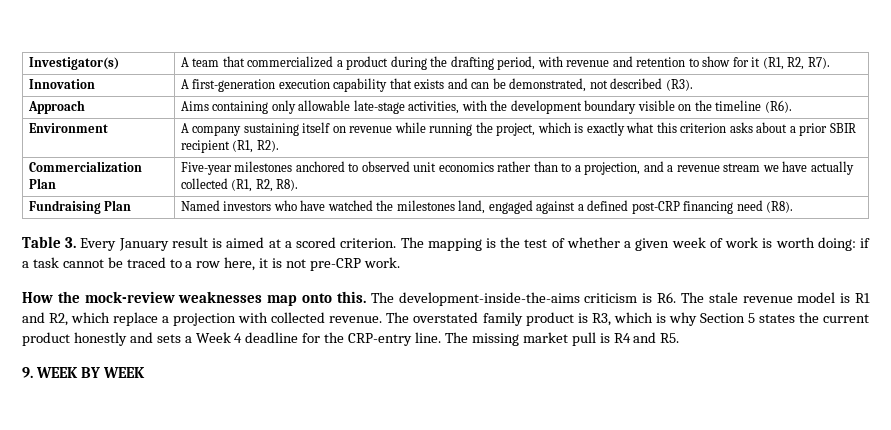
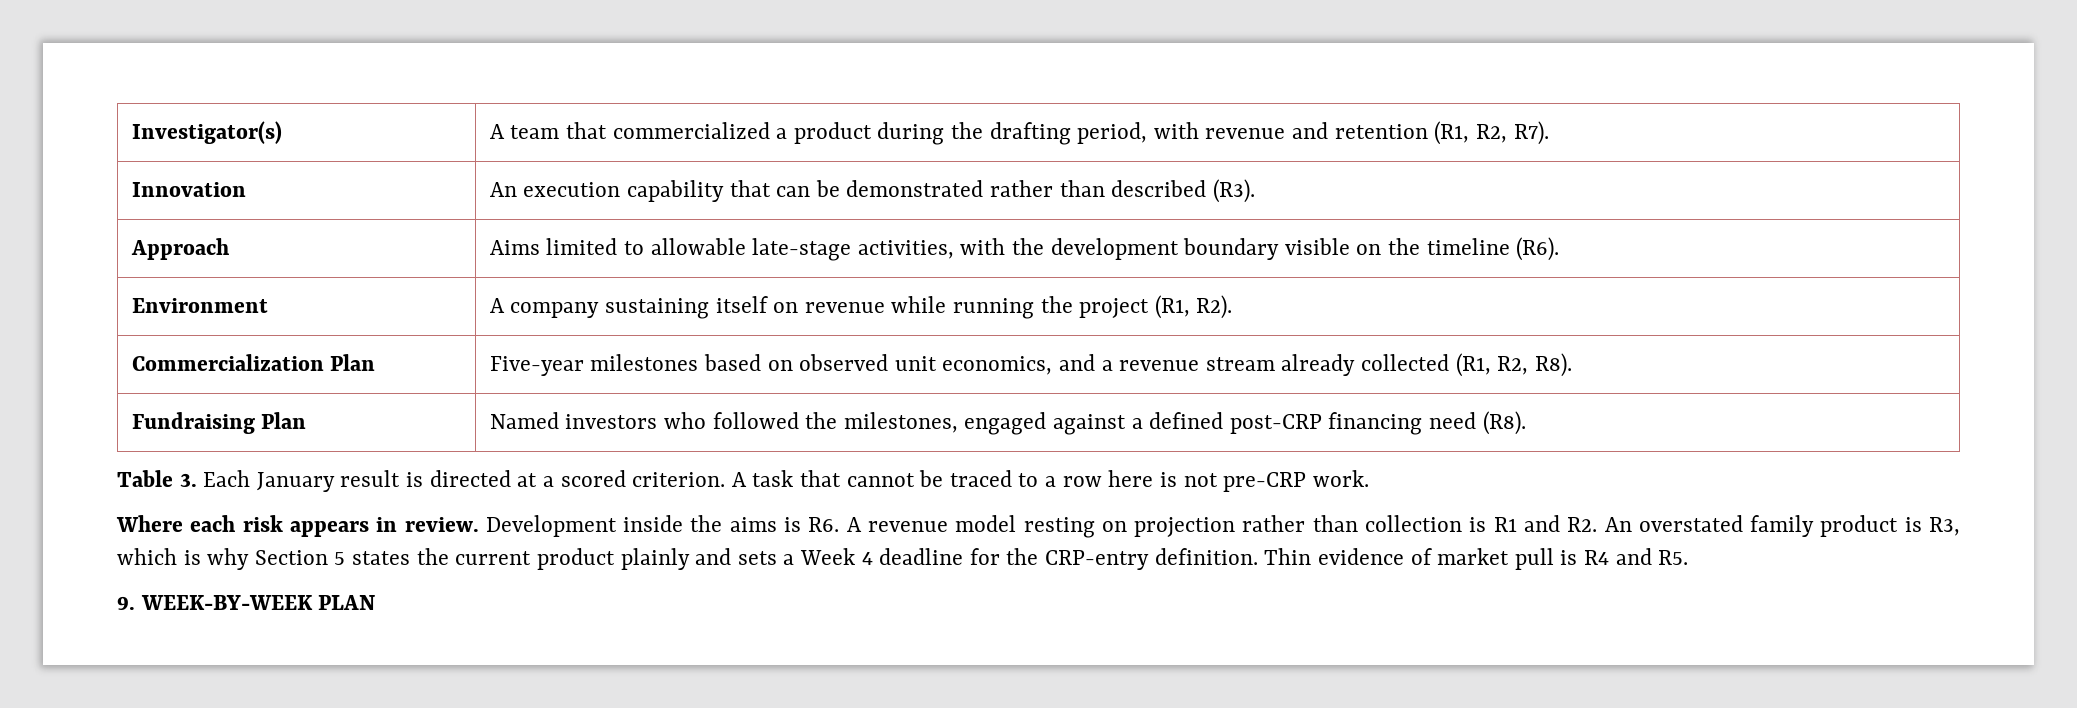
[688,56,761,67] to show for it -> (1428, 131) none
[180,79,276,92] A first-generation -> [489,182,517,197] An
[414,78,608,92] exists and can be demonstrated, not -> [776,180,1105,197] can be demonstrated rather than
[212,100,296,114] containing only -> [546,238,644,255] limited to
[496,122,856,136] [180,140,230,153] project, which is exactly what this criterion asks about a prior SBIR recipient -> [1079,298,1150,318] project
[295,161,641,175] anchored to observed unit economics rather than to a projection, -> [703,354,1053,375] based on observed unit economics,
[762,161,854,175] we have actually -> [1281,354,1356,376] already
[300,200,486,214] have watched the milestones land, -> [712,412,958,433] followed the milestones,
[80,238,117,251] Every -> [203,470,251,487] Each
[226,237,265,248] aimed -> [429,470,511,487] directed
[400,237,871,251] [22,257,59,268] The mapping is the test of whether a given week of work is worth doing: if a task -> [731,470,841,487] A task that
[224,257,269,271] here, it -> [1108,470,1154,487] here
[22,291,871,306] [22,312,410,326] How the mock-review weaknesses map onto this. The development-inside-the-aims criticism is R6. The stale revenue model is R1 and R2, which replace a projection with collected revenue. The -> [116,515,1632,538] Where each risk appears in review. Development inside the aims is R6. A revenue model resting on projection rather than collection is R1 and R2. An
[73,332,127,346] honestly -> [620,548,690,570] plainly
[415,332,519,346] line. The missing -> [1154,548,1432,565] definition. Thin evidence of
[35,367,145,378] WEEK BY WEEK -> [140,595,376,610] WEEK-BY-WEEK PLAN

